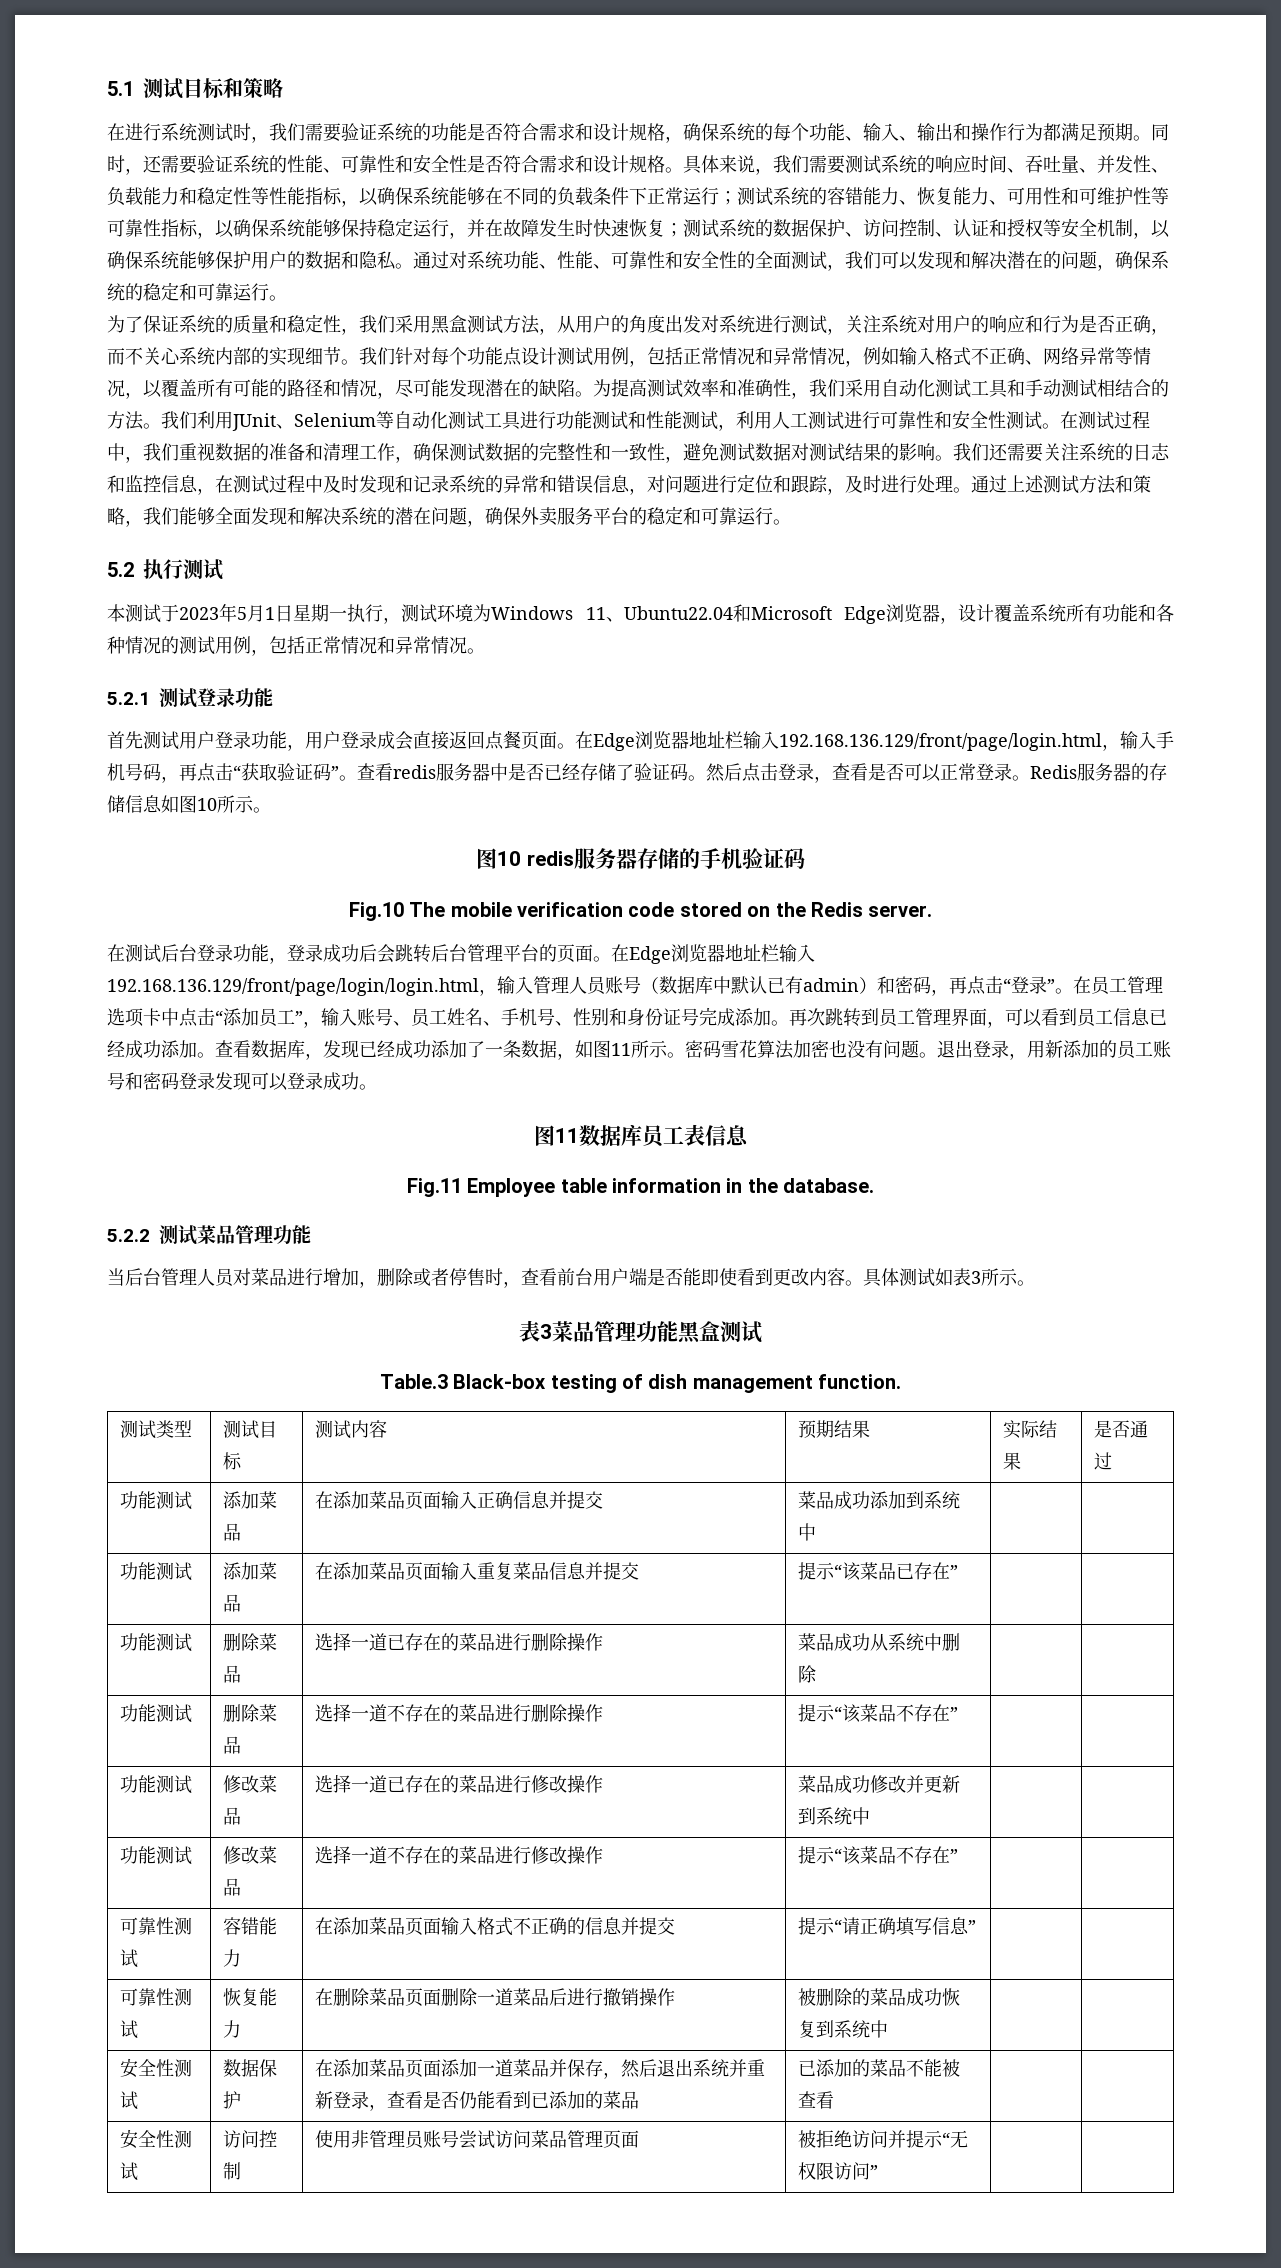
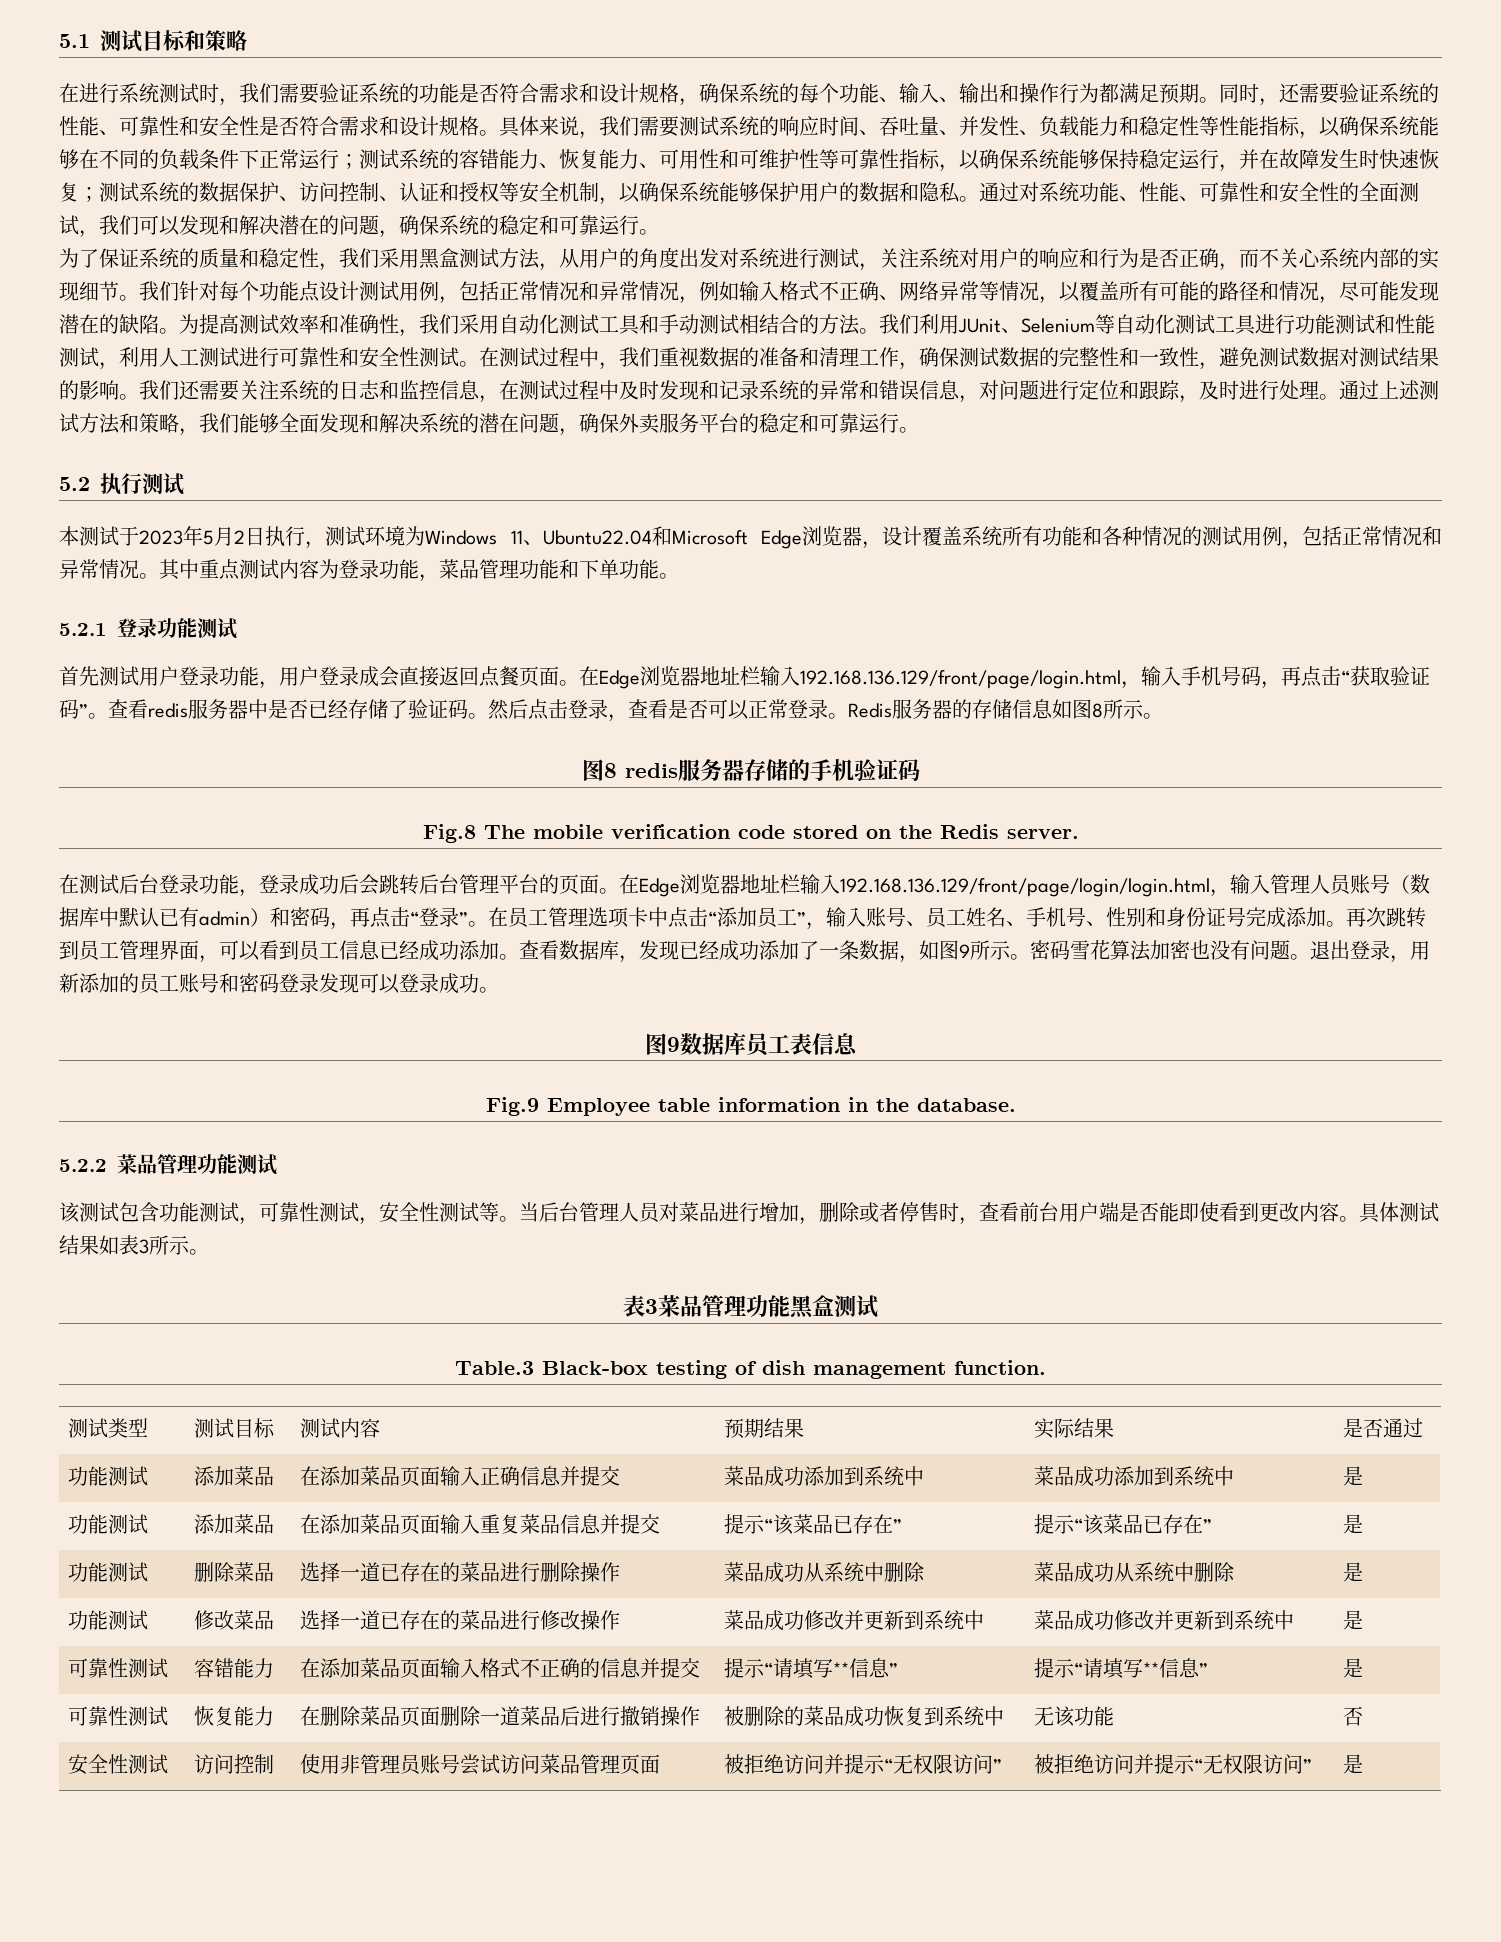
[265,604,347,622] 1日星期一 -> [234,527,265,546] 2日
[107,688,273,708] // 5.2.1测试登录功能 -> [159,559,679,582] [59,618,237,639] 其中重点测试内容为登录功能，菜品管理功能和下单功能。 // 5.2.1登录功能测试
[197,798,217,811] 10 -> [1092,703,1103,718] 8
[497,851,522,866] 10 -> [603,763,617,778] 8
[348,902,404,921] Fig.10 -> [422,824,476,843] Fig.8
[611,1043,631,1056] 11 -> [959,944,970,958] 9
[555,1128,579,1143] 11 -> [667,1037,680,1052] 9
[406,1178,462,1197] Fig.11 -> [485,1097,539,1116] Fig.9
[159,1225,311,1245] 测试菜品管理功能 // -> [117,1154,277,1175] [59,1202,519,1225] 菜品管理功能测试 // 该测试包含功能测试，可靠性测试，安全性测试等。
(935, 1277) none -> [59,1235,99,1255] 结果
(817, 1532) | -> [1034,1466,1235,1487] [1343,1466,1364,1486] 菜品成功添加到系统中 | 是
(959, 1571) | -> [1034,1514,1213,1535] [1343,1514,1364,1534] 提示“该菜品已存在” | 是
[120,1704,193,1723] [223,1704,278,1722] [223,1736,242,1754] [315,1703,604,1722] [798,1704,959,1723] | // 功能测试 | 删除菜品 | 选择一道不存在的菜品进行删除操作 | 提示“该菜品不存在” | | -> [1034,1562,1236,1583] [1343,1562,1364,1582] 菜品成功从系统中删除 | 是
[120,1846,193,1865] [223,1846,278,1864] [223,1878,242,1896] [315,1845,604,1864] [798,1846,959,1865] | // 功能测试 | 修改菜品 | 选择一道不存在的菜品进行修改操作 | 提示“该菜品不存在” | | -> [1034,1610,1295,1631] [1343,1610,1364,1630] 菜品成功修改并更新到系统中 | 是
[860,1917,977,1936] 正确填写信息” | | -> [793,1658,899,1679] [1034,1658,1209,1679] [1343,1658,1364,1678] 填写**信息” | 提示“请填写**信息” | 是
[120,2058,193,2078] [120,2091,139,2110] [223,2059,278,2077] [223,2091,242,2109] [315,2059,766,2079] [315,2091,640,2111] [798,2059,961,2077] [798,2091,835,2109] | // 安全性测试 | 数据保护 | 在添加菜品页面添加一道菜品并保存，然后退出系统并重新登录，查看是否仍能看到已添加的菜品 | 已添加的菜品不能被查看 | | -> [1034,1706,1115,1727] [1343,1706,1364,1726] 无该功能 | 否
(879, 2171) | -> [1034,1754,1313,1774] [1343,1754,1364,1774] 被拒绝访问并提示“无权限访问” | 是

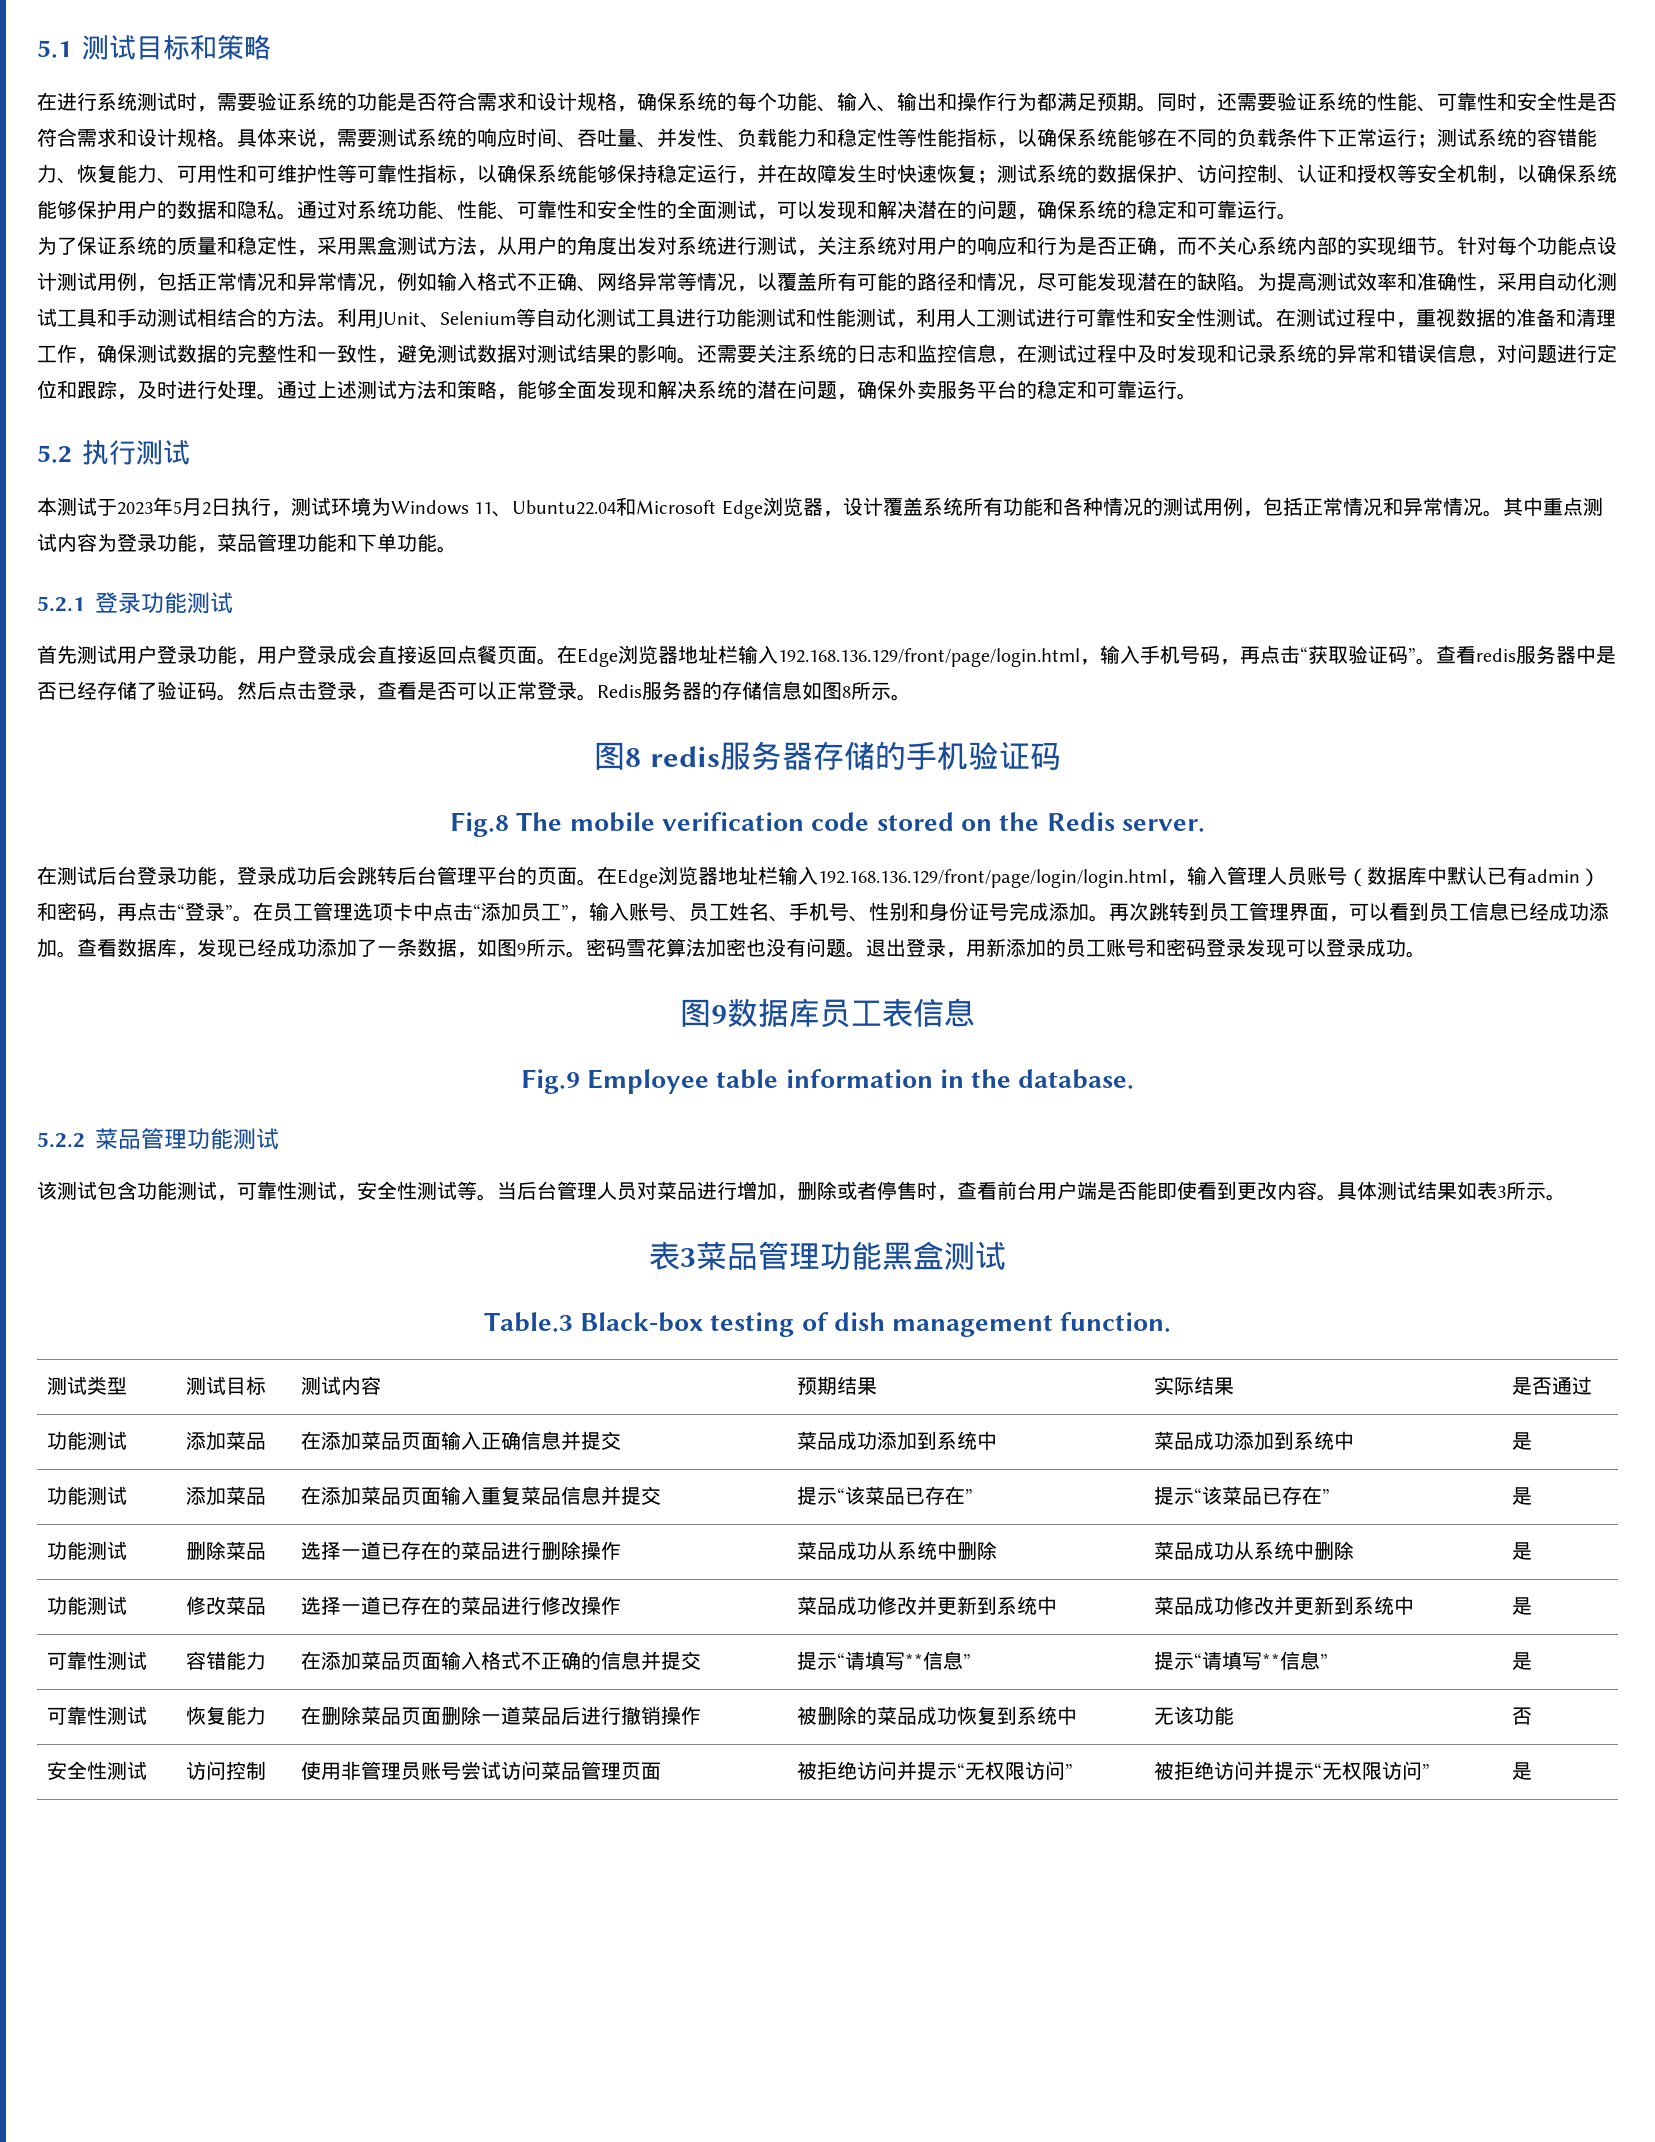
[239,83,279,103] 我们 -> (217, 109) none
[599,116,639,136] 我们 -> (337, 145) none
[99,215,139,235] 我们 -> (777, 217) none
[339,248,379,268] 我们 -> (317, 253) none
[139,281,179,301] 我们 -> (1457, 252) none
[419,314,459,334] 我们 -> (1497, 289) none
[879,314,919,334] 我们 -> (337, 324) none
[619,347,659,367] 我们 -> (1416, 325) none
[139,380,179,400] 我们 -> (697, 360) none
[199,413,239,433] 我们 -> (517, 397) none

